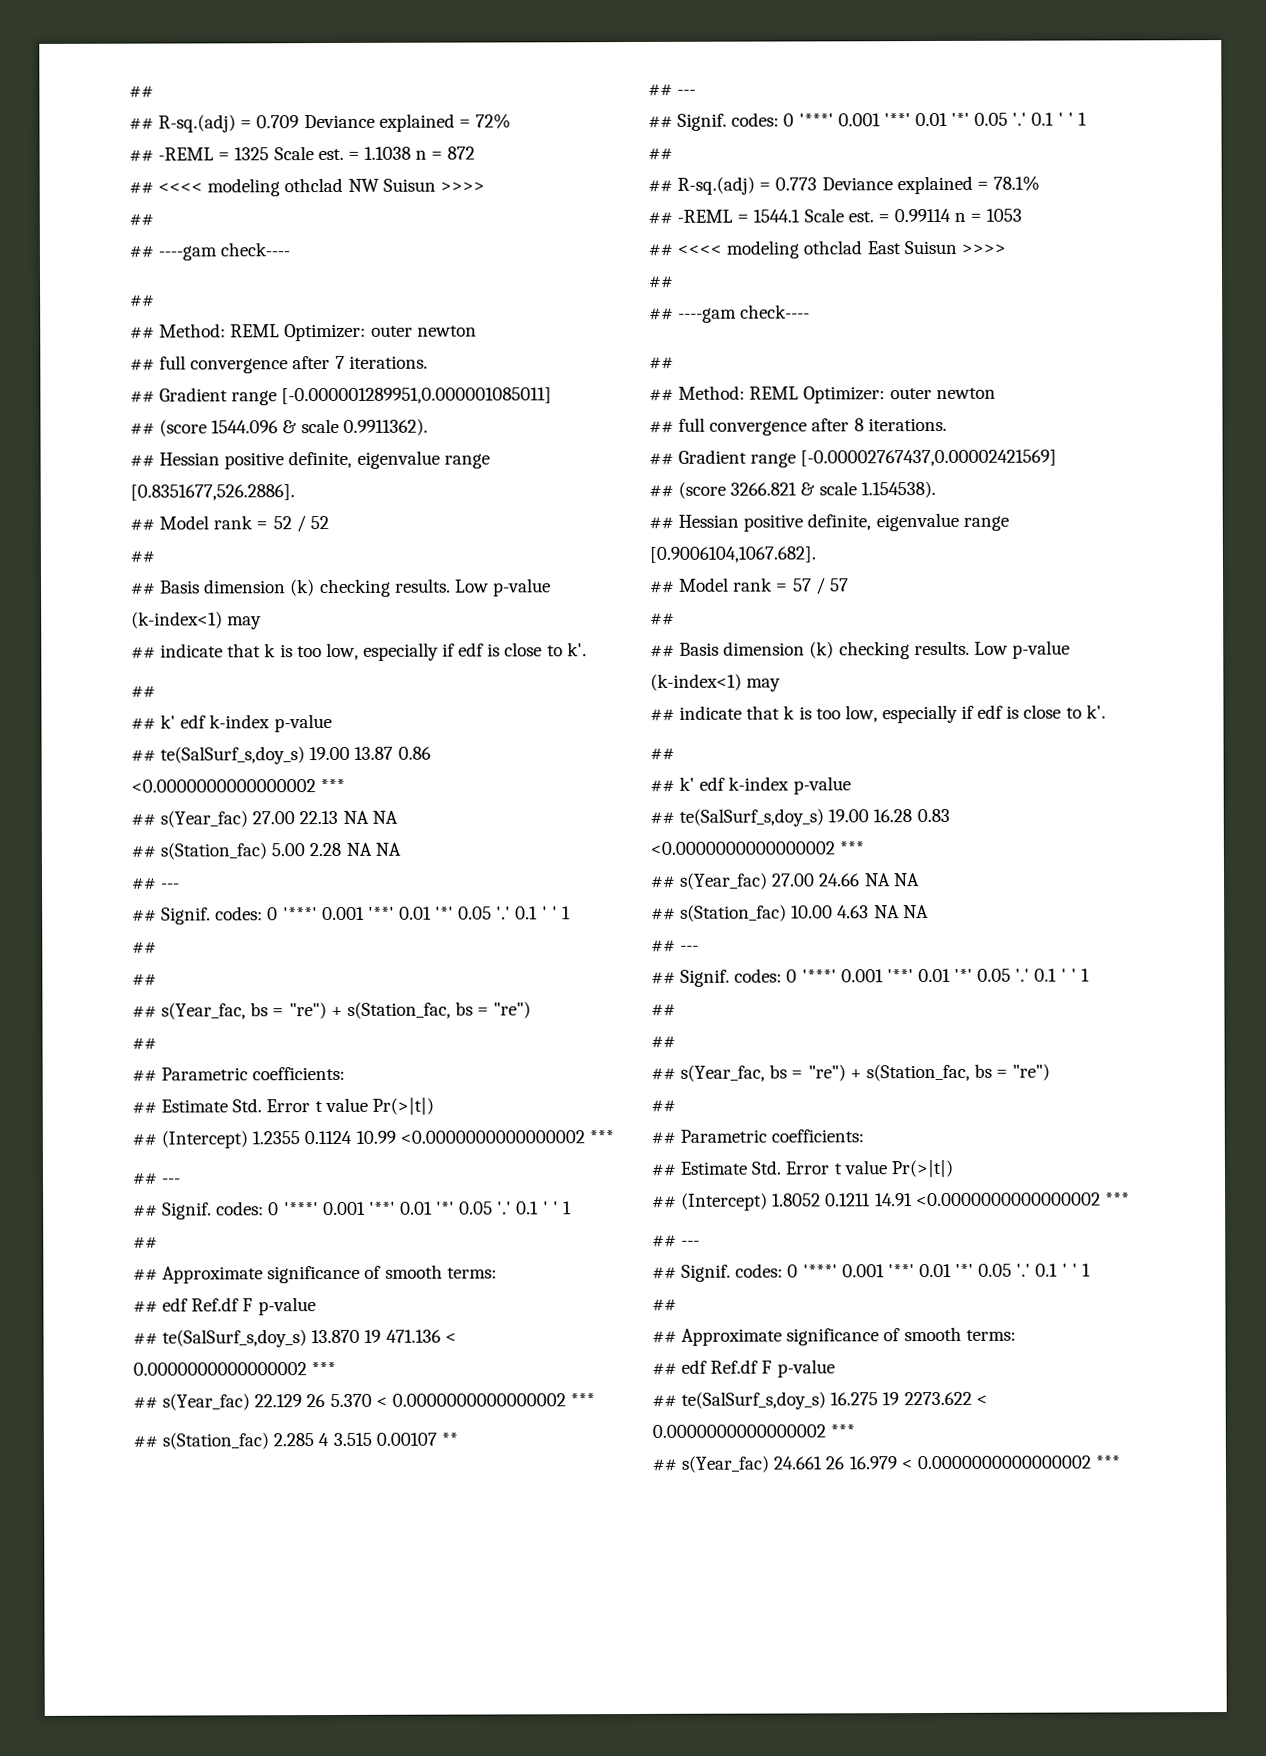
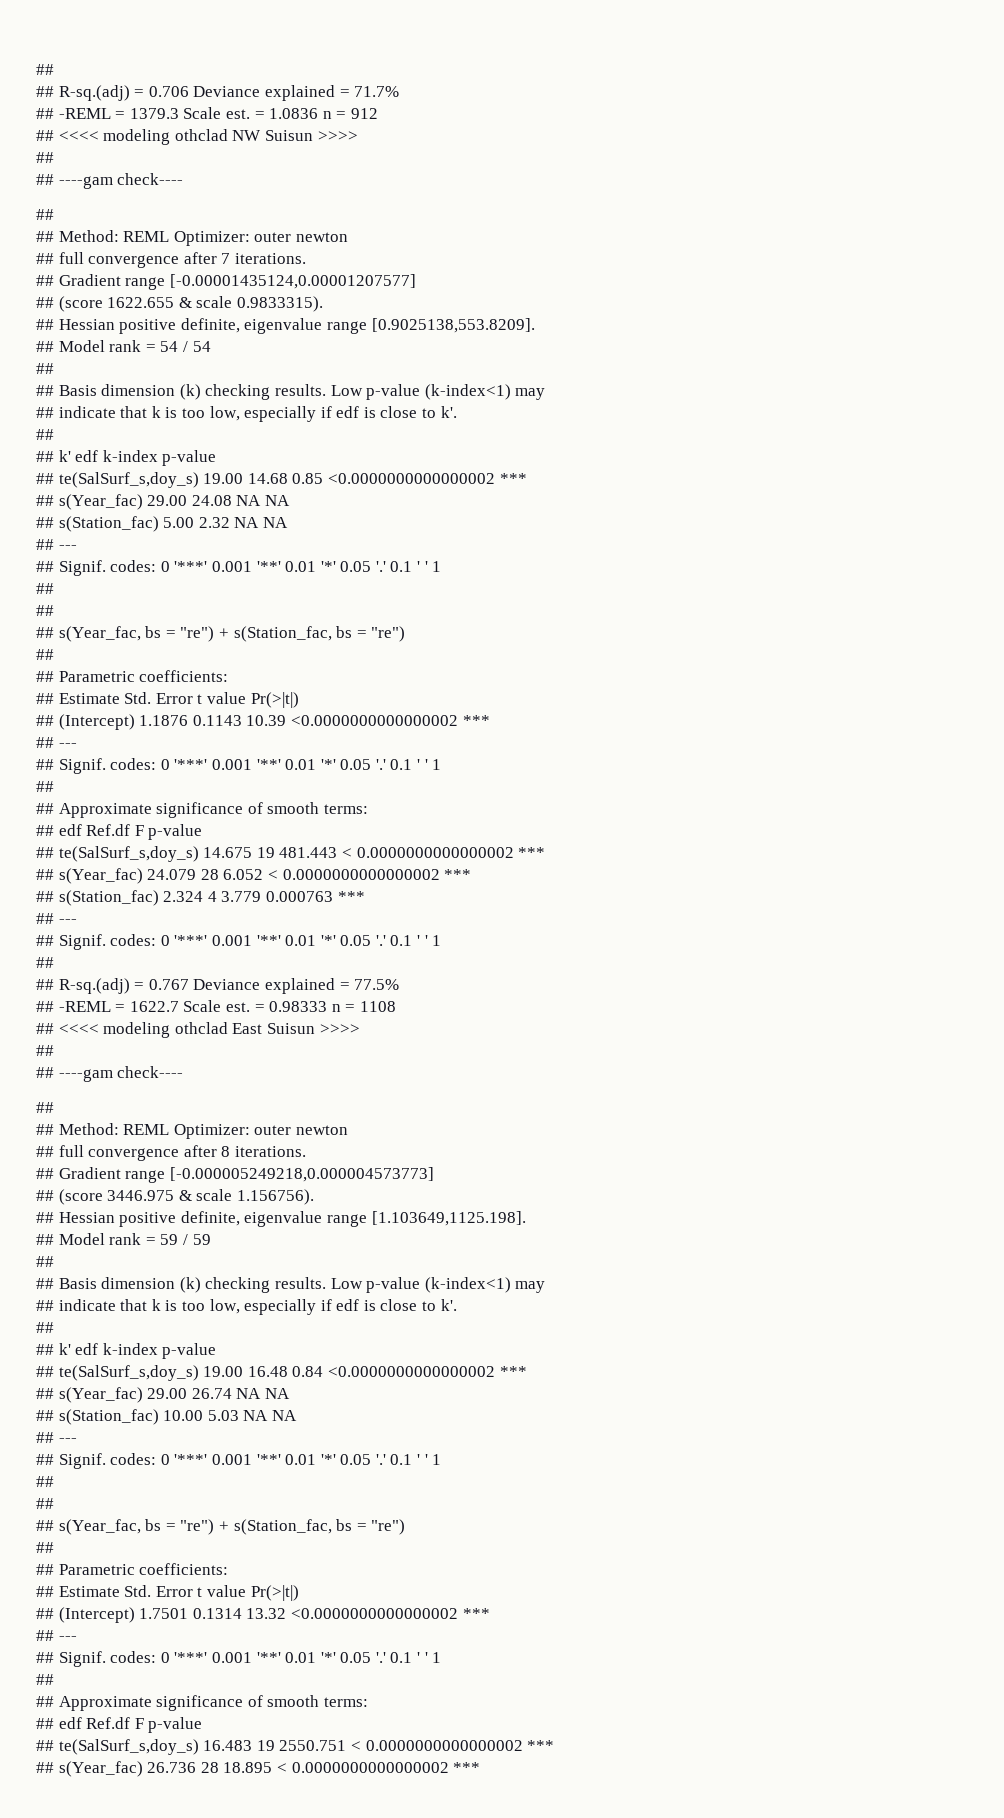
[129,85,154,98] [129,113,511,133] [129,146,476,162] ## // ## R-sq.(adj) = 0.709 Deviance explained = 72% // ## -REML = 1325 Scale est. = 1.1038 n = 872 -> [36,64,54,75] [36,85,400,101] [36,107,378,119] ## // ## R-sq.(adj) = 0.706 Deviance explained = 71.7% // ## -REML = 1379.3 Scale est. = 1.0836 n = 912
[281,387,553,405] [130,418,428,437] [130,450,490,470] [130,484,295,501] [130,515,329,533] [-0.000001289951,0.000001085011] // ## (score 1544.096 & scale 0.9911362). // ## Hessian positive definite, eigenvalue range [0.8351677,526.2886]. // ## Model rank = 52 / 52 -> [169,274,416,289] [36,296,323,312] [36,318,535,334] [36,340,211,352] [-0.00001435124,0.00001207577] // ## (score 1622.655 & scale 0.9833315). // ## Hessian positive definite, eigenvalue range [0.9025138,553.8209]. // ## Model rank = 54 / 54
[354,746,431,760] [131,778,346,793] [131,810,339,828] 13.87 0.86 <0.0000000000000002 *** // ## s(Year_fac) 27.00 22.13 -> [247,473,527,484] [36,494,232,510] 14.68 0.85 <0.0000000000000002 *** // ## s(Year_fac) 29.00 24.08
[309,842,342,857] 2.28 -> [198,517,230,528] 2.32
[252,1130,396,1145] 1.2355 0.1124 10.99 -> [139,715,287,726] 1.1876 0.1143 10.39
[311,1329,457,1344] [133,1361,337,1376] [133,1393,372,1411] 13.870 19 471.136 < 0.0000000000000002 *** // ## s(Year_fac) 22.129 26 5.370 -> [203,847,546,858] [36,868,264,884] 14.675 19 481.443 < 0.0000000000000002 *** // ## s(Year_fac) 24.079 28 6.052
[273,1432,458,1447] 2.285 4 3.515 0.00107 ** -> [163,891,365,902] 2.324 4 3.779 0.000763 ***
[775,175,1040,195] [648,208,1023,224] 0.773 Deviance explained = 78.1% // ## -REML = 1544.1 Scale est. = 0.99114 n = 1053 -> [148,978,400,994] [36,1000,396,1012] 0.767 Deviance explained = 77.5% // ## -REML = 1622.7 Scale est. = 0.98333 n = 1108
[800,449,1058,467] [649,480,936,499] [649,512,1009,532] [649,546,816,563] [650,577,849,595] [-0.00002767437,0.00002421569] // ## (score 3266.821 & scale 1.154538). // ## Hessian positive definite, eigenvalue range [0.9006104,1067.682]. // ## Model rank = 57 / 57 -> [169,1167,434,1182] [36,1189,314,1205] [36,1211,526,1227] [36,1233,211,1245] [-0.000005249218,0.000004573773] // ## (score 3446.975 & scale 1.156756). // ## Hessian positive definite, eigenvalue range [1.103649,1125.198]. // ## Model rank = 59 / 59
[873,808,950,823] [650,841,865,855] [650,872,861,890] 16.28 0.83 <0.0000000000000002 *** // ## s(Year_fac) 27.00 24.66 -> [247,1366,527,1377] [36,1387,232,1403] 16.48 0.84 <0.0000000000000002 *** // ## s(Year_fac) 29.00 26.74
[837,905,870,919] 4.63 -> [207,1410,239,1421] 5.03
[772,1193,913,1207] 1.8052 0.1211 14.91 -> [139,1608,287,1619] 1.7501 0.1314 13.32
[830,1391,988,1406] [652,1424,856,1438] [652,1455,897,1473] 16.275 19 2273.622 < 0.0000000000000002 *** // ## s(Year_fac) 24.661 26 16.979 -> [203,1740,555,1751] [36,1761,273,1777] 16.483 19 2550.751 < 0.0000000000000002 *** // ## s(Year_fac) 26.736 28 18.895

